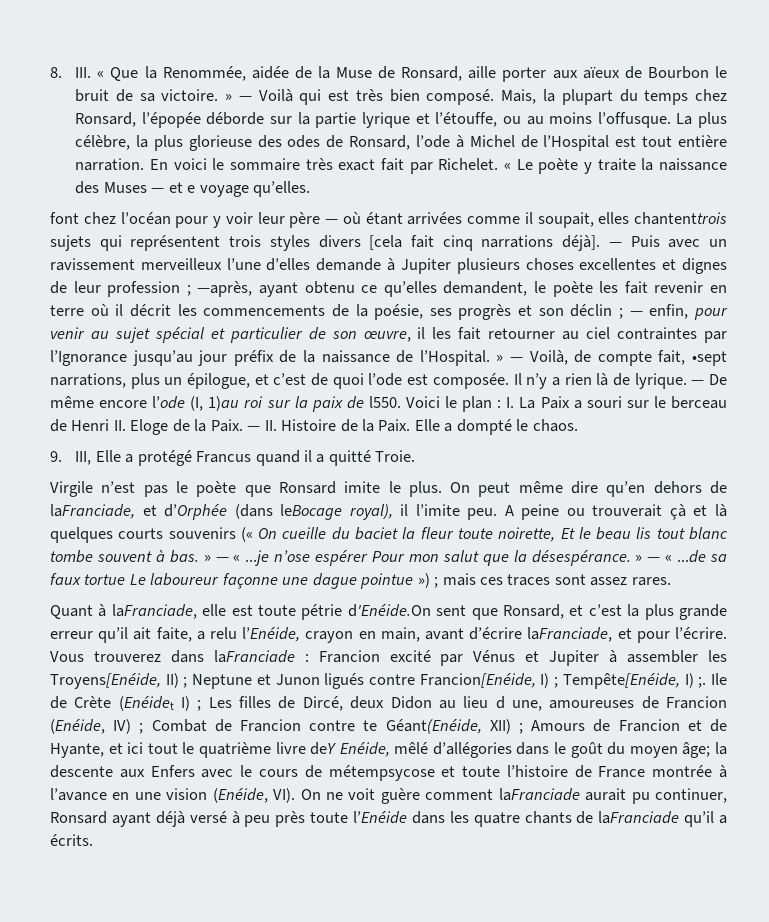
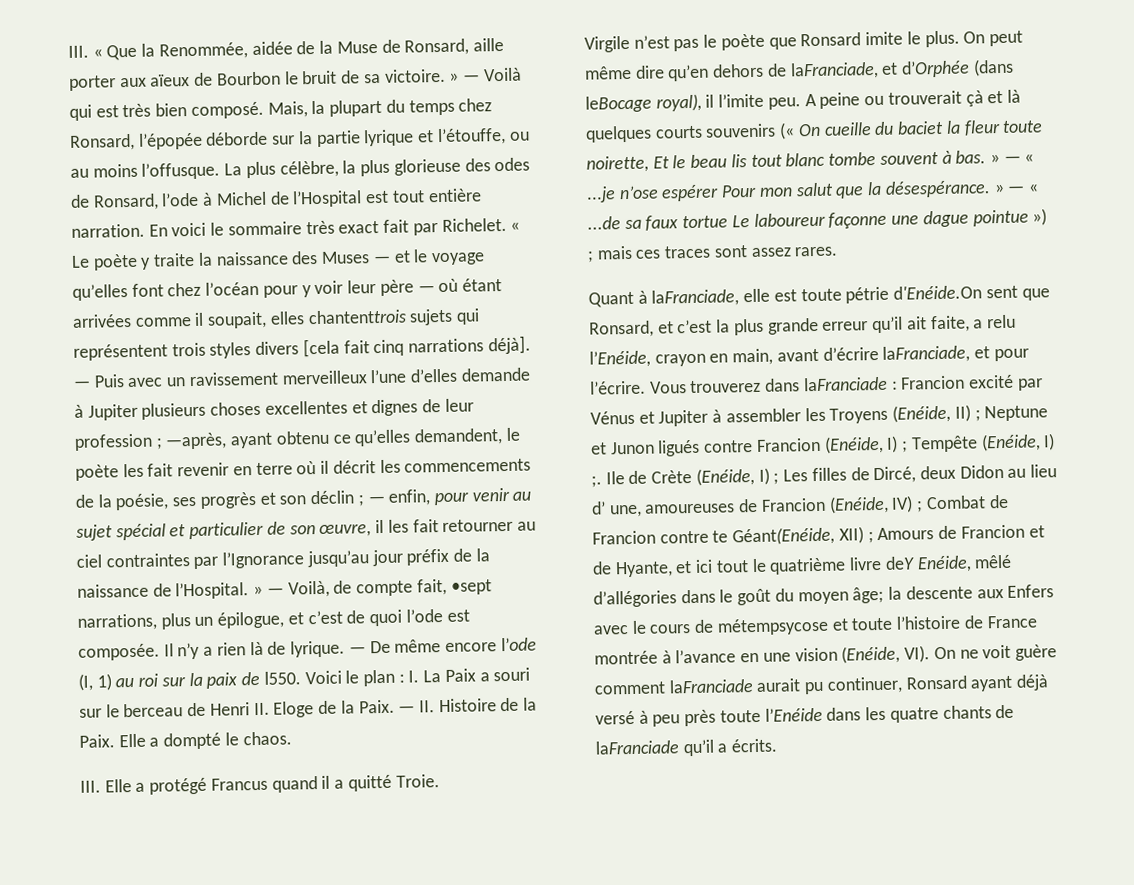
[50,67,62,78] 8. -> (68, 51) none
[187,181,310,197] e voyage qu’elles. // -> [413,249,485,266] [72,284,128,301] le voyage qu’elles
[208,396,240,411] 1)au -> [96,673,135,691] 1) au
[50,451,92,465] 9. III, -> [80,780,101,793] III.
[50,673,161,689] Troyens[Enéide, -> [829,404,952,424] Troyens (Enéide,
[419,673,680,689] Francion[Enéide, I) ; Tempête[Enéide, -> [755,433,1041,454] Francion (Enéide, I) ; Tempête (Enéide,
[118,696,174,711] (Enéidet -> [695,467,755,486] (Enéide,
[495,696,505,709] d -> [591,501,606,515] d’

